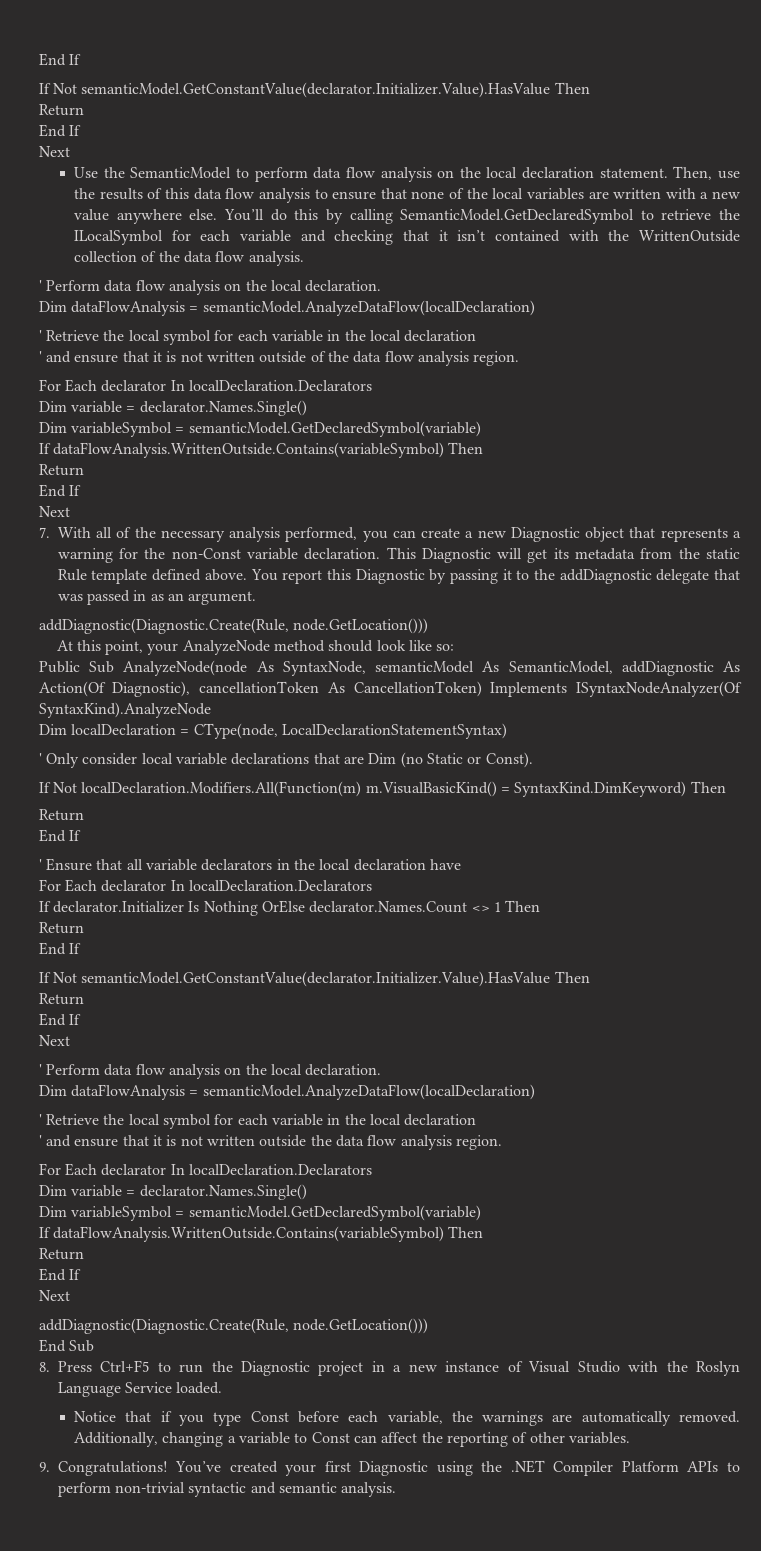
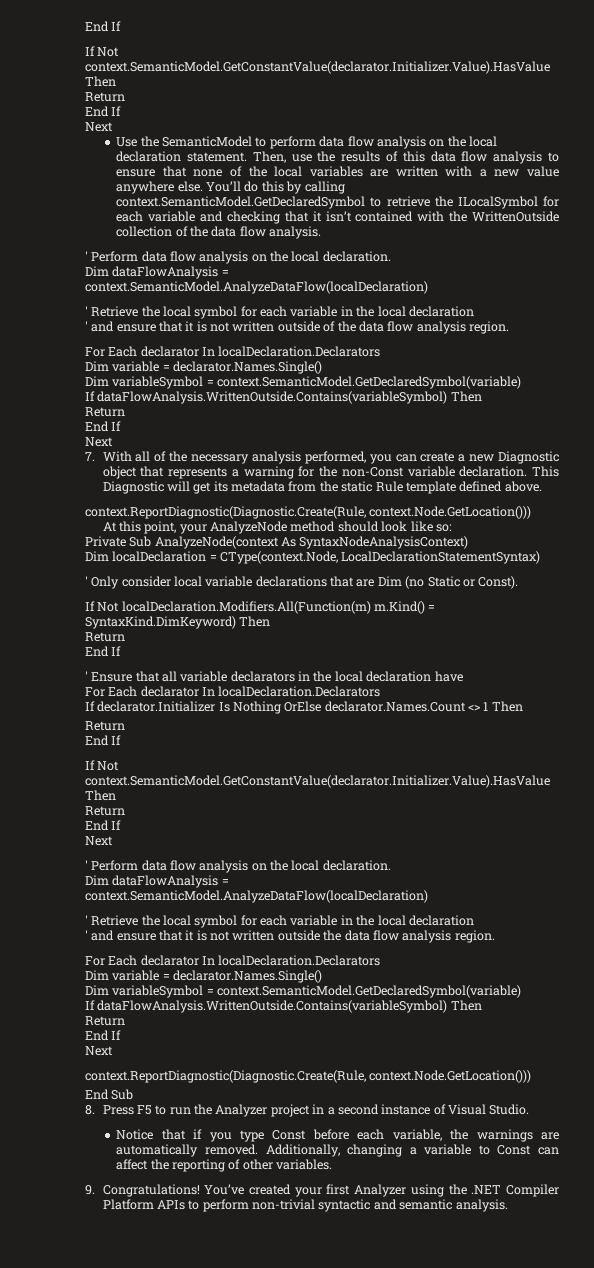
[38,53,82,66] [38,82,551,98] End If // If Not semanticModel.GetConstantValue(declarator.Initializer.Value).HasValue -> [84,21,122,32] [84,46,120,57] [84,61,550,74] End If // If Not context.SemanticModel.GetConstantValue(declarator.Initializer.Value).HasValue
[400,209,635,224] SemanticModel.GetDeclaredSymbol -> [116,196,366,209] context.SemanticModel.GetDeclaredSymbol
[202,300,535,316] semanticModel.AnalyzeDataFlow(localDeclaration) -> [84,281,428,294] context.SemanticModel.AnalyzeDataFlow(localDeclaration)
[188,421,481,437] semanticModel.GetDeclaredSymbol(variable) -> [216,376,521,389] context.SemanticModel.GetDeclaredSymbol(variable)
[250,569,741,584] [57,590,257,605] [38,618,429,634] You report this Diagnostic by passing it to the addDiagnostic delegate that was passed in as an argument. // addDiagnostic(Diagnostic.Create(Rule, node.GetLocation())) -> [84,506,532,519] // context.ReportDiagnostic(Diagnostic.Create(Rule, context.Node.GetLocation()))
[38,660,740,676] [38,681,742,697] [38,702,211,718] Public Sub AnalyzeNode(node As SyntaxNode, semanticModel As SemanticModel, addDiagnostic As Action(Of Diagnostic), cancellationToken As CancellationToken) Implements ISyntaxNodeAnalyzer(Of SyntaxKind).AnalyzeNode -> [84,536,469,549] Private Sub AnalyzeNode(context As SyntaxNodeAnalysisContext)
[193,723,278,739] CType(node, -> [219,551,338,564] CType(context.Node,
[365,781,497,797] m.VisualBasicKind() -> [373,601,425,614] m.Kind()
[81,971,551,987] semanticModel.GetConstantValue(declarator.Initializer.Value).HasValue -> [84,775,550,788] context.SemanticModel.GetConstantValue(declarator.Initializer.Value).HasValue
[202,1084,535,1100] semanticModel.AnalyzeDataFlow(localDeclaration) -> [84,890,428,903] context.SemanticModel.AnalyzeDataFlow(localDeclaration)
[188,1205,481,1221] [38,1226,484,1242] [38,1248,84,1260] [38,1268,82,1281] [38,1290,70,1301] [38,1318,429,1334] semanticModel.GetDeclaredSymbol(variable) // If dataFlowAnalysis.WrittenOutside.Contains(variableSymbol) Then // Return // End If // Next // addDiagnostic(Diagnostic.Create(Rule, node.GetLocation())) -> [216,985,521,998] [84,1000,482,1013] [84,1016,125,1026] [84,1030,122,1041] [84,1046,113,1056] [84,1070,532,1083] context.SemanticModel.GetDeclaredSymbol(variable) // If dataFlowAnalysis.WrittenOutside.Contains(variableSymbol) Then // Return // End If // Next // context.ReportDiagnostic(Diagnostic.Create(Rule, context.Node.GetLocation()))
[100,1360,150,1372] Ctrl+F5 -> [136,1105,152,1115] F5
[241,1361,311,1376] Diagnostic -> [215,1104,268,1117] Analyzer
[408,1364,437,1372] new -> [337,1104,379,1115] second
[577,1361,741,1376] [57,1382,223,1397] Studio with the Roslyn Language Service loaded. -> [489,1104,530,1115] Studio.
[359,1461,429,1476] Diagnostic -> [354,1184,407,1197] Analyzer

